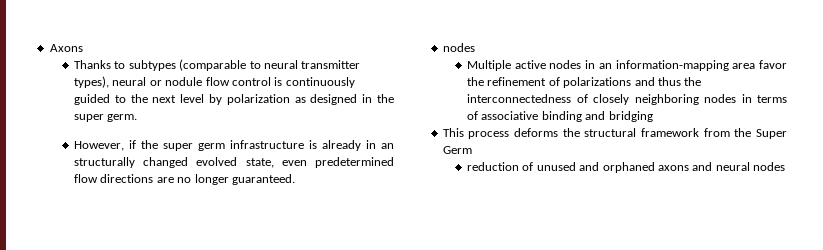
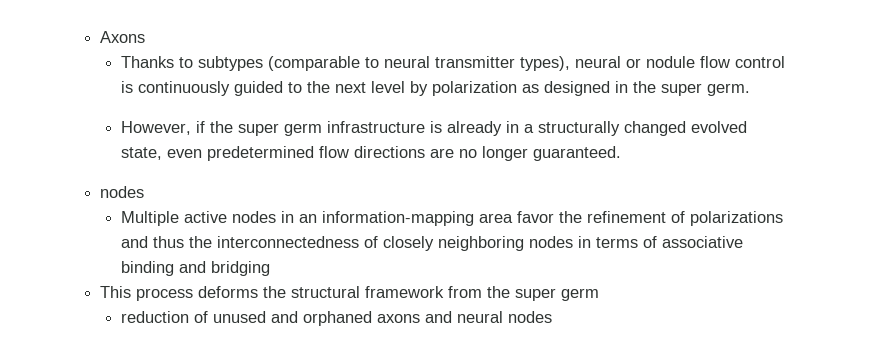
[381,143,395,149] an -> [523,124,534,133] a
[756,129,787,139] [442,146,472,154] Super Germ -> [515,288,600,301] super germ

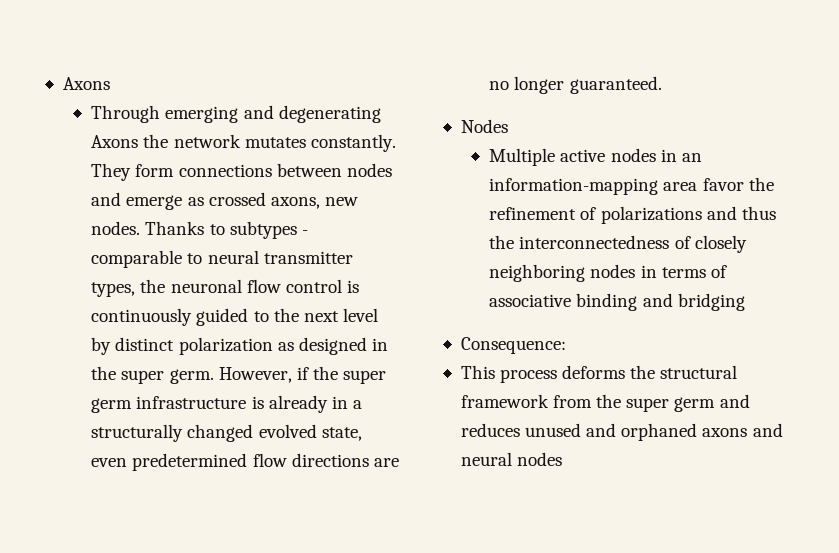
(146, 37) none -> [91,105,381,123] [91,134,396,152] [91,163,392,181] [91,192,358,210] [91,221,141,235] Through emerging and degenerating Axons the network mutates constantly. They form connections between nodes and emerge as crossed axons, new nodes.
[267,56,360,71] (comparable -> [301,230,308,235] [91,250,183,268] - comparable
[519,56,695,71] types), neural or nodule -> [91,279,242,297] types, the neuronal
(428, 88) none -> [115,337,175,351] distinct
(750, 89) // -> (214, 376) none
[100,186,145,198] nodes -> [460,119,508,133] Nodes
(270, 268) none -> [460,337,566,354] // Consequence:
[120,311,208,323] // reduction of -> [719,394,750,408] [460,423,520,437] and reduces

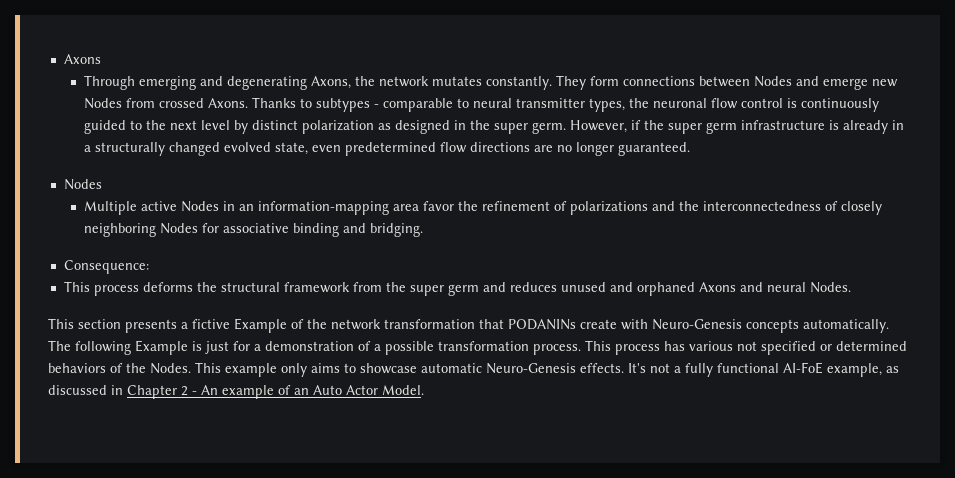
[91,135,139,148] Axons -> [311,76,352,89] Axons,
[346,163,392,177] nodes -> [754,76,793,87] Nodes
[187,192,358,209] [91,221,141,235] as crossed axons, new nodes. -> [872,79,899,87] [84,98,249,109] new Nodes from crossed Axons.
[610,148,656,162] nodes -> [181,201,220,212] Nodes
[741,206,776,220] thus -> (676, 206) none
[590,264,727,278] nodes in terms of -> [160,223,220,234] Nodes for
[677,293,745,311] bridging -> [370,223,424,237] bridging.
[702,428,748,437] axons -> [698,282,736,292] Axons
[517,452,563,466] nodes -> [809,282,851,293] [48,318,889,333] [48,340,907,355] [48,362,899,377] [48,385,424,399] Nodes. // This section presents a fictive Example of the network transformation that PODANINs create with Neuro-Genesis concepts automatically. The following Example is just for a demonstration of a possible transformation process. This process has various not specified or determined behaviors of the Nodes. This example only aims to showcase automatic Neuro-Genesis effects. It's not a fully functional AI-FoE example, as discussed in Chapter 2 - An example of an Auto Actor Model.

